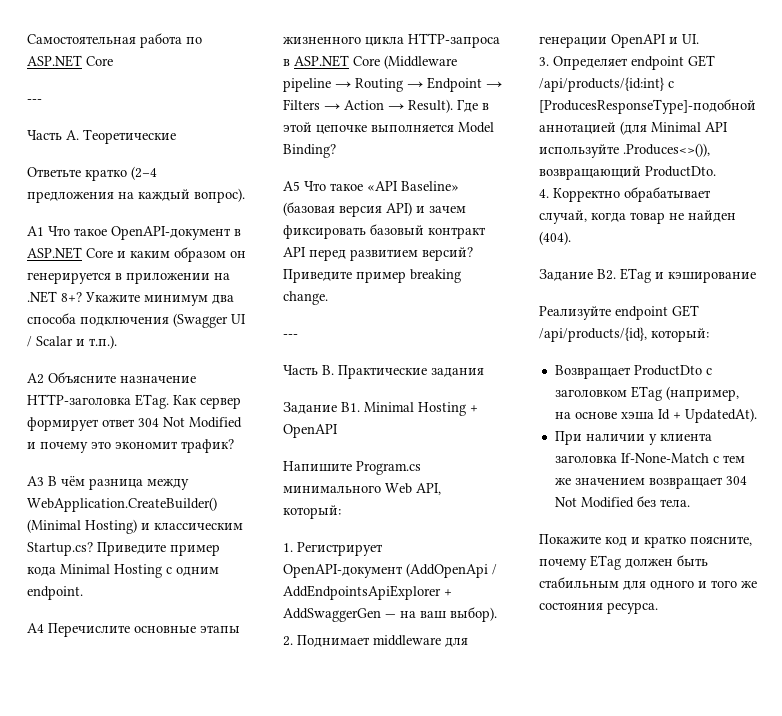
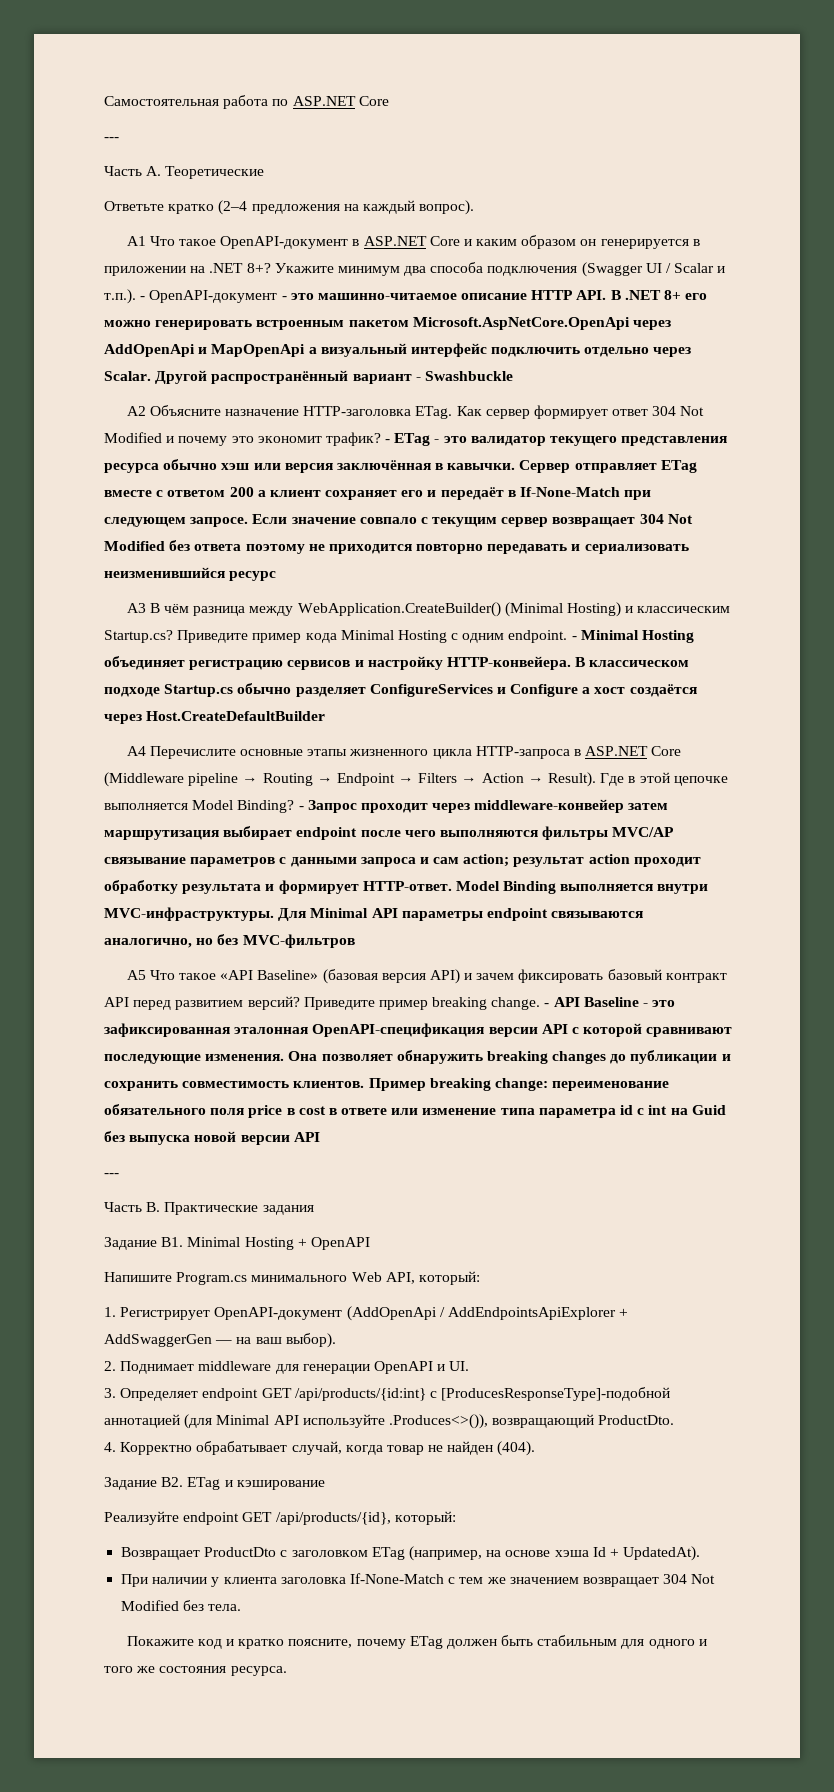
(117, 342) none -> [140,290,708,303] [104,317,671,330] [104,343,692,357] [104,370,513,384] - OpenAPI-документ - это машинно-читаемое описание HTTP API. В .NET 8+ его можно генерировать встроенным пакетом Microsoft.AspNetCore.OpenApi через AddOpenApi и MapOpenApi а визуальный интерфейс подключить отдельно через Scalar. Другой распространённый вариант - Swashbuckle
(234, 446) none -> [385,433,728,446] [104,459,697,473] [104,487,652,500] [104,514,693,527] [104,540,689,554] [104,567,277,581] - ETag - это валидатор текущего представления ресурса обычно хэш или версия заключённая в кавычки. Сервер отправляет ETag вместе с ответом 200 а клиент сохраняет его и передаёт в If-None-Match при следующем запросе. Если значение совпало с текущим сервер возвращает 304 Not Modified без ответа поэтому не приходится повторно передавать и сериализовать неизменившийся ресурс
(83, 593) none -> [571,630,695,643] [104,656,690,670] [104,683,697,697] [104,711,326,724] - Minimal Hosting объединяет регистрацию сервисов и настройку HTTP-конвейера. В классическом подходе Startup.cs обычно разделяет ConfigureServices и Configure а хост создаётся через Host.CreateDefaultBuilder
(336, 151) none -> [298,799,669,813] [104,826,675,840] [104,854,701,867] [104,880,709,894] [104,907,644,921] [104,934,355,948] - Запрос проходит через middleware-конвейер затем маршрутизация выбирает endpoint после чего выполняются фильтры MVC/AP связывание параметров с данными запроса и сам action; результат action проходит обработку результата и формирует HTTP-ответ. Model Binding выполняется внутри MVC-инфраструктуры. Для Minimal API параметры endpoint связываются аналогично, но без MVC-фильтров
(328, 298) none -> [544,997,676,1007] [104,1023,733,1037] [104,1050,731,1064] [104,1078,670,1091] [104,1104,726,1118] [104,1131,320,1145] - API Baseline - это зафиксированная эталонная OpenAPI-спецификация версии API с которой сравнивают последующие изменения. Она позволяет обнаружить breaking changes до публикации и сохранить совместимость клиентов. Пример breaking change: переименование обязательного поля price в cost в ответе или изменение типа параметра id с int на Guid без выпуска новой версии API

